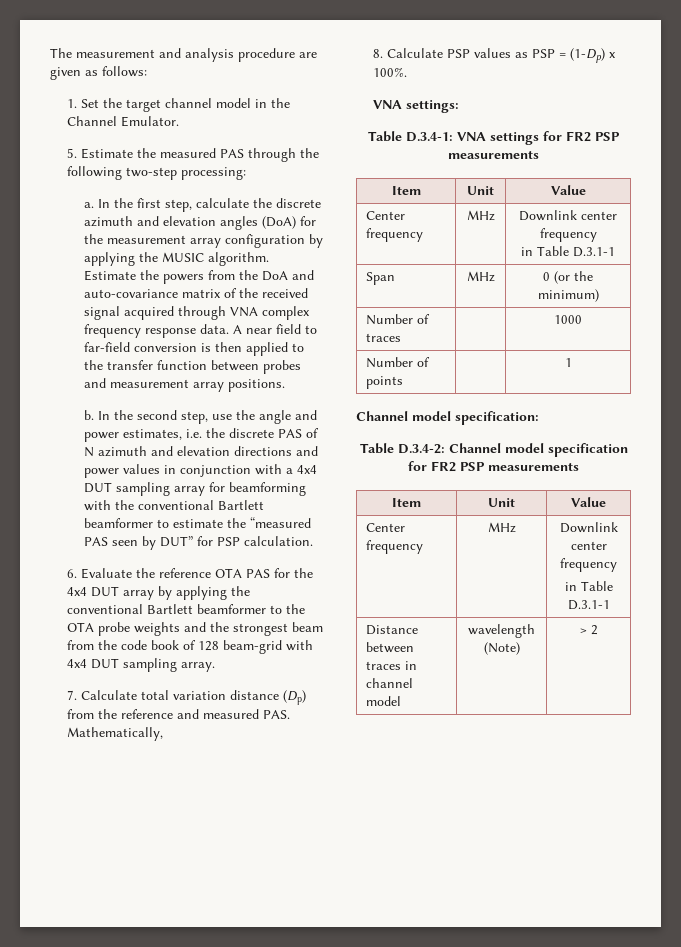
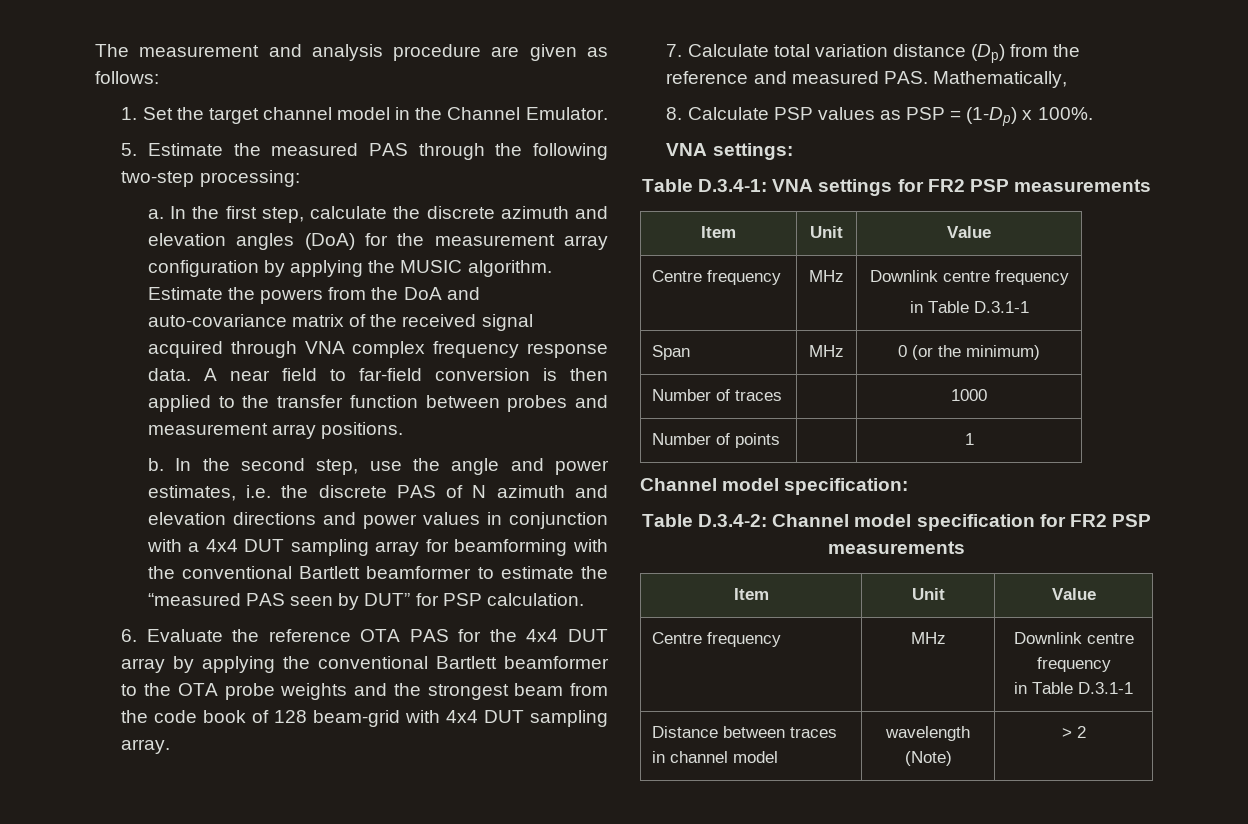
[366,211,406,220] [366,228,424,242] [466,210,495,221] [519,210,617,221] Center frequency | MHz | Downlink center -> [651,270,781,285] [809,270,844,282] [869,270,990,282] Centre frequency | MHz | Downlink centre
[366,523,406,532] [366,540,424,554] [487,522,516,533] [559,522,618,533] [570,541,607,550] Center frequency | MHz | Downlink center -> [651,632,781,647] [910,632,946,644] [1013,632,1134,644] Centre frequency | MHz | Downlink centre

